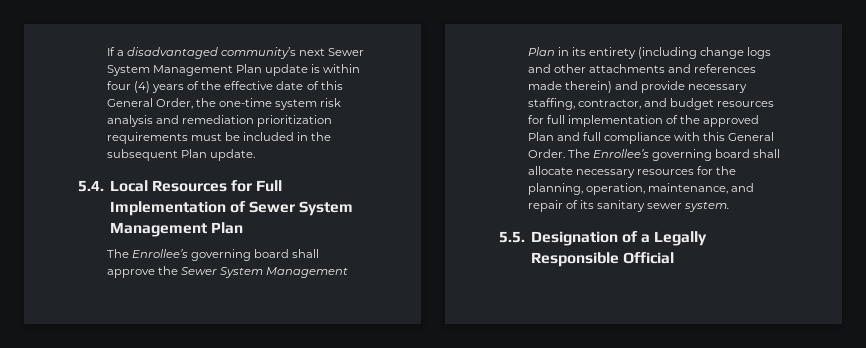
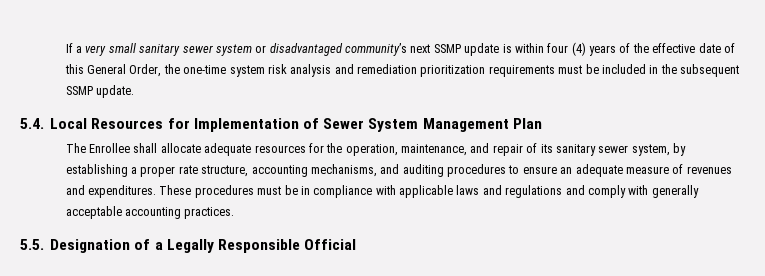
[127,47,365,59] [106,64,263,76] disadvantaged community’s next Sewer System Management Plan -> [85,43,461,56] very small sanitary sewer system or disadvantaged community’s next SSMP
[180,149,207,158] Plan -> [65,86,93,95] SSMP
[256,180,283,192] Full -> (190, 123) none
[131,249,320,261] [106,266,349,278] [527,47,772,59] [527,64,757,73] [527,81,748,93] [527,98,775,110] [527,115,760,127] [527,132,775,144] [527,149,751,161] Enrollee’s governing board shall approve the Sewer System Management Plan in its entirety (including change logs and other attachments and references made therein) and provide necessary staffing, contractor, and budget resources for full implementation of the approved Plan and full compliance with this General Order. The Enrollee’s governing board -> [89,143,131,153] Enrollee
[575,169,635,178] necessary -> [204,143,252,156] adequate
[527,183,583,195] planning, -> (343, 148) none
[684,202,730,212] system. -> [631,143,687,156] [65,164,732,177] [65,185,699,198] [65,206,235,219] system, by establishing a proper rate structure, accounting mechanisms, and auditing procedures to ensure an adequate measure of revenues and expenditures. These procedures must be in compliance with applicable laws and regulations and comply with generally acceptable accounting practices.

